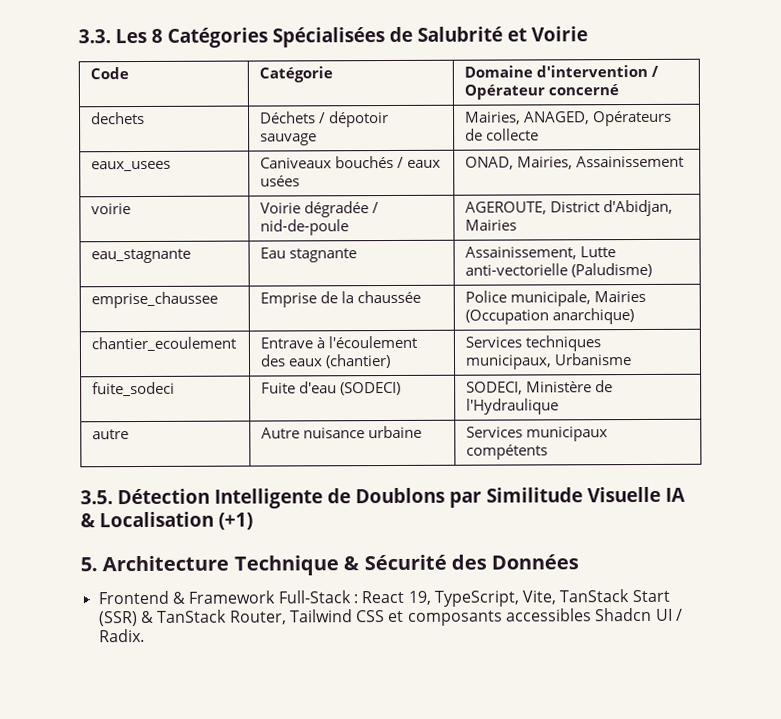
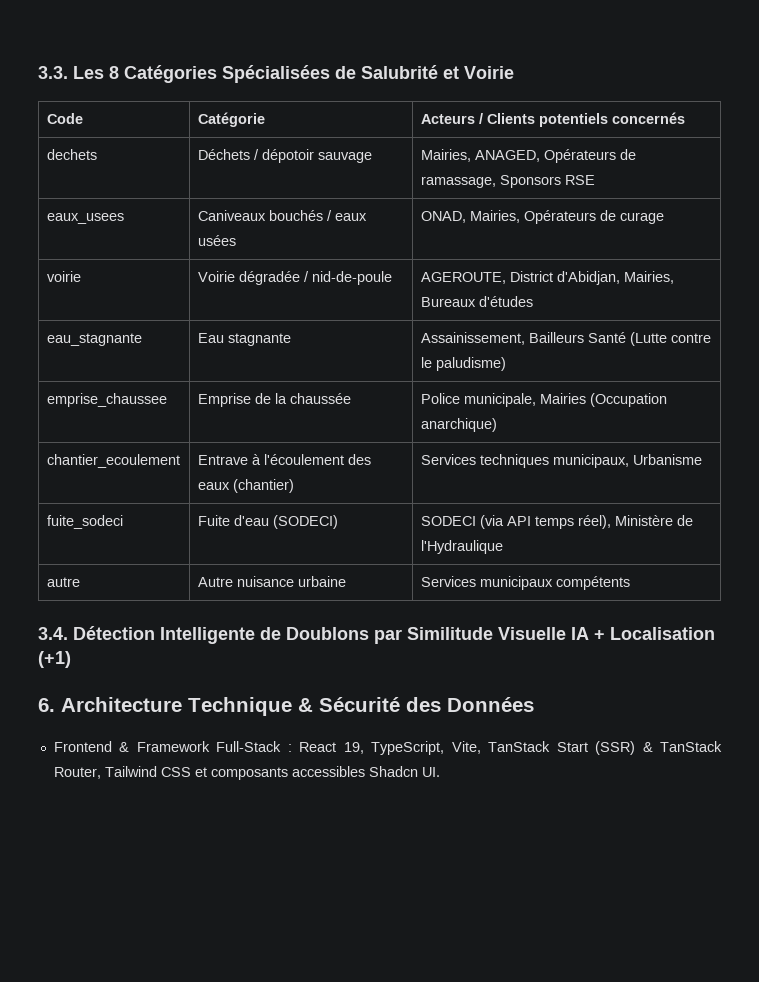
[464,64,660,78] [464,84,620,100] Domaine d'intervention / Opérateur concerné -> [420,112,685,127] Acteurs / Clients potentiels concernés
[486,128,540,141] collecte -> [420,175,595,188] ramassage, Sponsors RSE
[576,155,685,168] Assainissement -> [523,210,664,224] Opérateurs de curage
[465,219,518,231] Mairies -> [623,271,674,284] [420,296,533,307] Mairies, Bureaux d'études
[580,246,617,258] [465,262,653,278] Lutte anti-vectorielle (Paludisme) -> [528,332,711,346] [420,357,506,371] Bailleurs Santé (Lutte contre le paludisme)
[466,381,524,395] SODECI, -> [420,515,611,529] SODECI (via API temps réel),
[80,490,113,505] 3.5. -> [38,627,68,640] 3.4.
[80,513,96,528] & -> [594,630,605,640] +
[80,557,98,572] 5. -> [38,698,55,712] 6.
[655,608,684,621] [98,628,145,643] UI / Radix. -> [421,767,440,777] UI.

